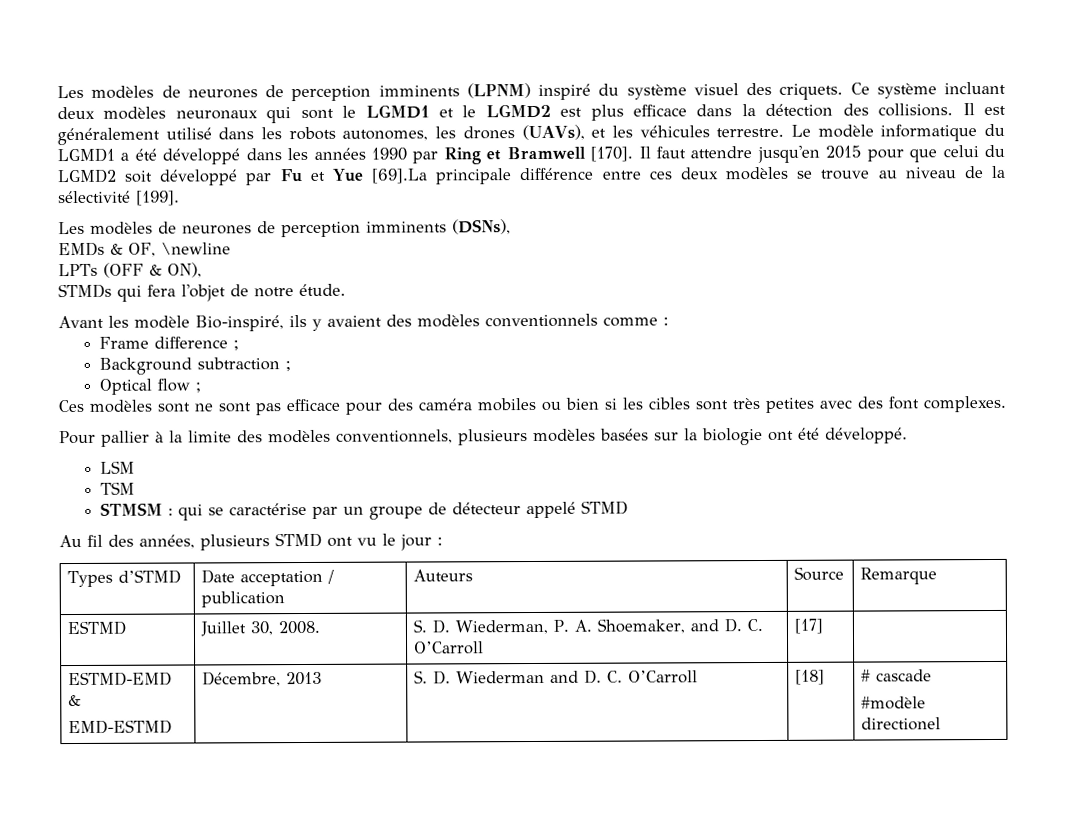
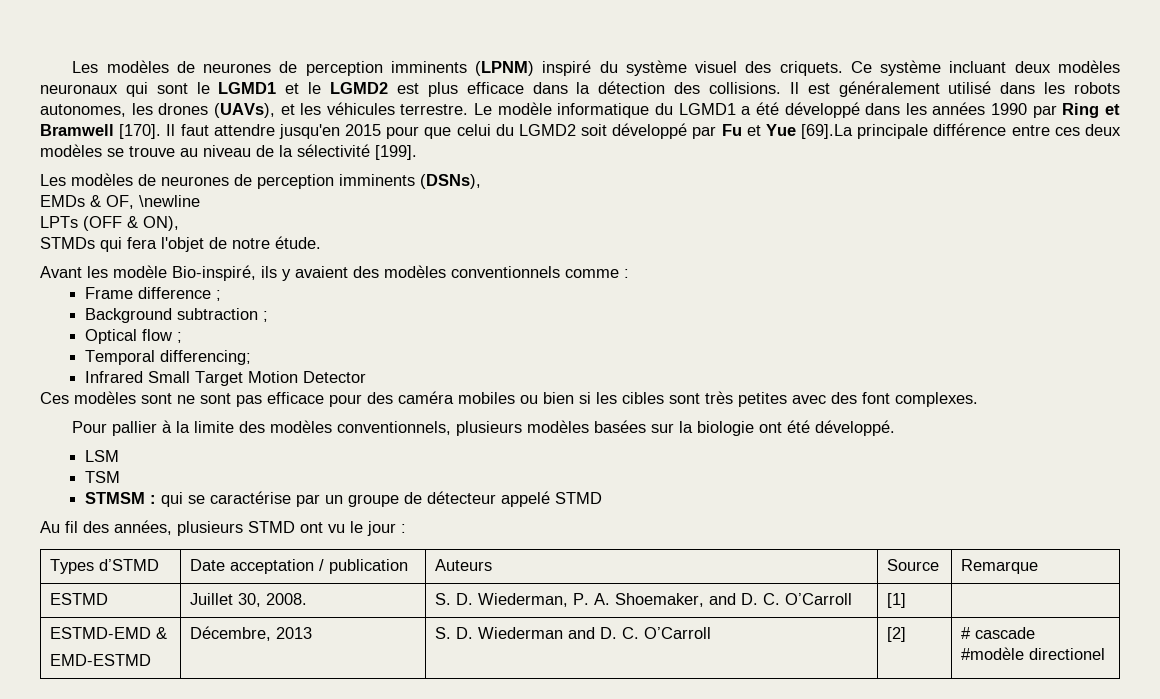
(202, 387) none -> [84,350,251,365] [84,371,366,386] // Temporal differencing; // Infrared Small Target Motion Detector
[793,618,823,634] [17] -> [886,593,906,608] [1]
[794,669,825,685] [18] -> [886,627,906,642] [2]

